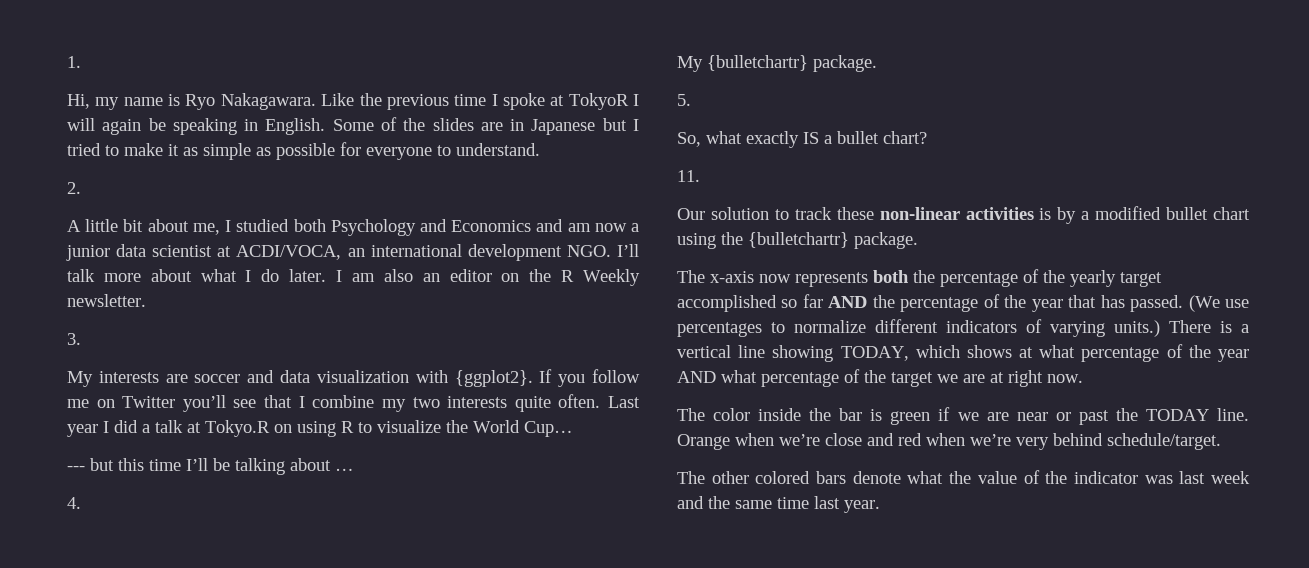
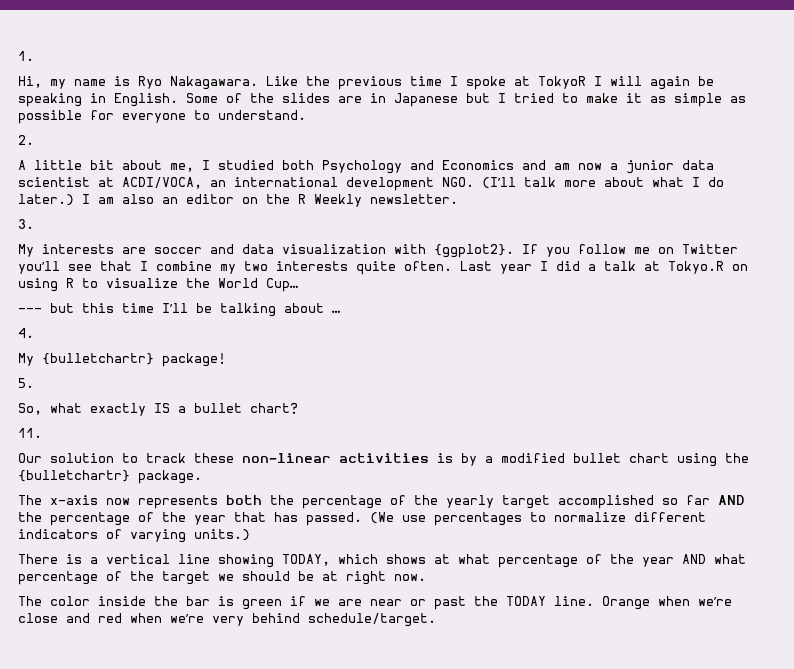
[616,244,639,257] I’ll -> [482,177,516,189] (I’ll
[289,269,327,282] later. -> [18,194,74,206] later.)
[813,55,877,72] package. -> [162,353,226,367] package!
(1160, 328) none -> (250, 535) //
[963,374,985,383] are -> [242,571,314,581] should be
[677,470,1250,484] [677,496,880,513] // The other colored bars denote what the value of the indicator was last week and the same time last year. -> (436, 620) none

